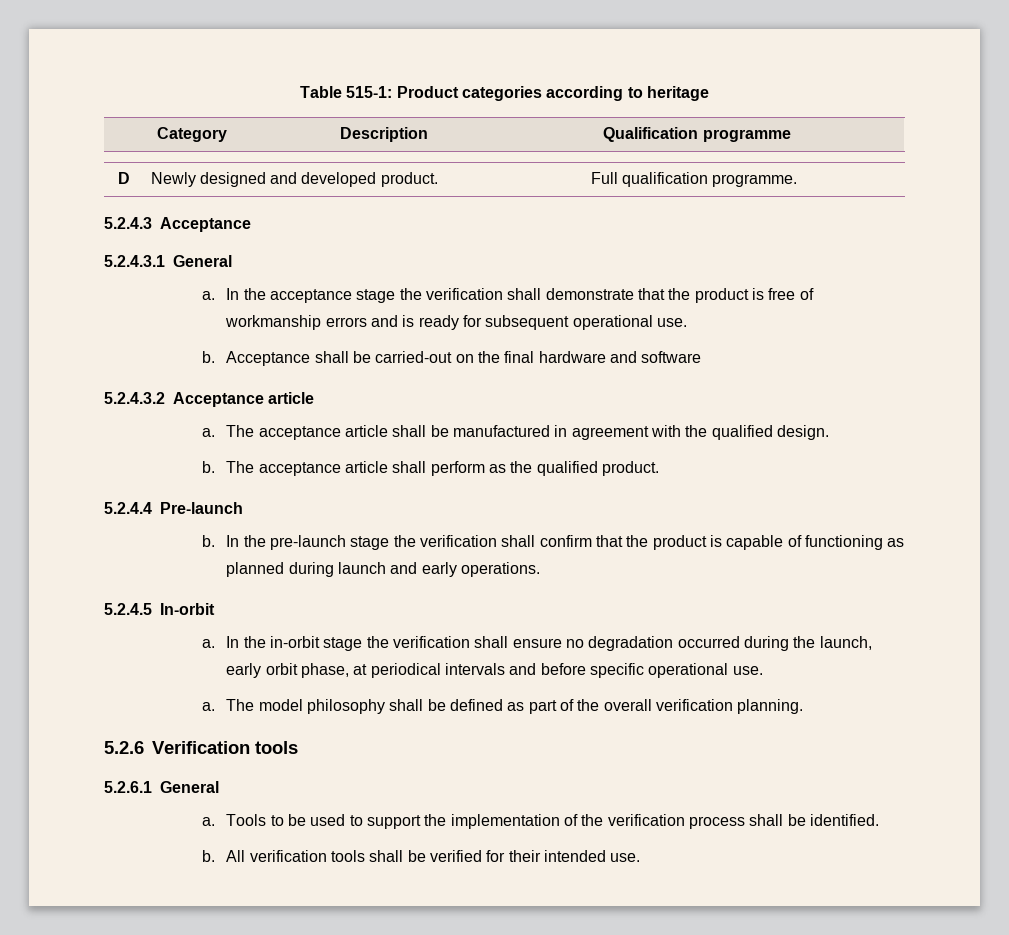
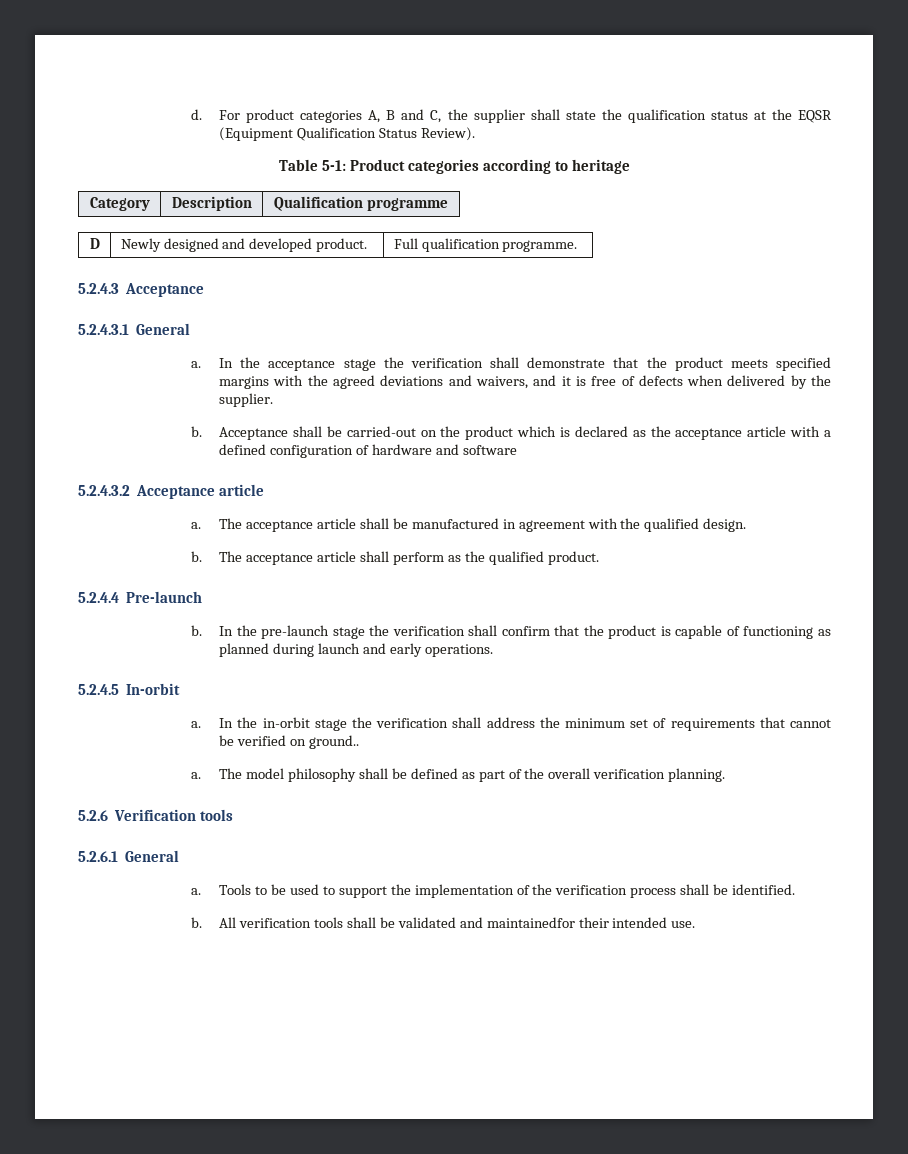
[300,86,393,98] Table 515-1: -> [190,109,832,123] [219,127,475,141] [279,159,347,171] d. For product categories A, B and C, the supplier shall state the qualification status at the EQSR (Equipment Qualification Status Review). // Table 5-1:
[751,288,814,300] [225,315,687,330] is free of workmanship errors and is ready for subsequent operational use. -> [730,357,832,371] [219,375,831,389] [219,393,274,407] meets specified margins with the agreed deviations and waivers, and it is free of defects when delivered by the supplier.
[504,351,535,363] final -> [465,426,832,440] [219,444,370,458] product which is declared as the acceptance article with a defined configuration of
[512,636,872,651] [226,663,763,678] ensure no degradation occurred during the launch, early orbit phase, at periodical intervals and before specific operational use. -> [486,717,831,731] [219,735,359,749] address the minimum set of requirements that cannot be verified on ground..
[429,850,506,862] verified for -> [397,917,575,928] validated and maintainedfor

